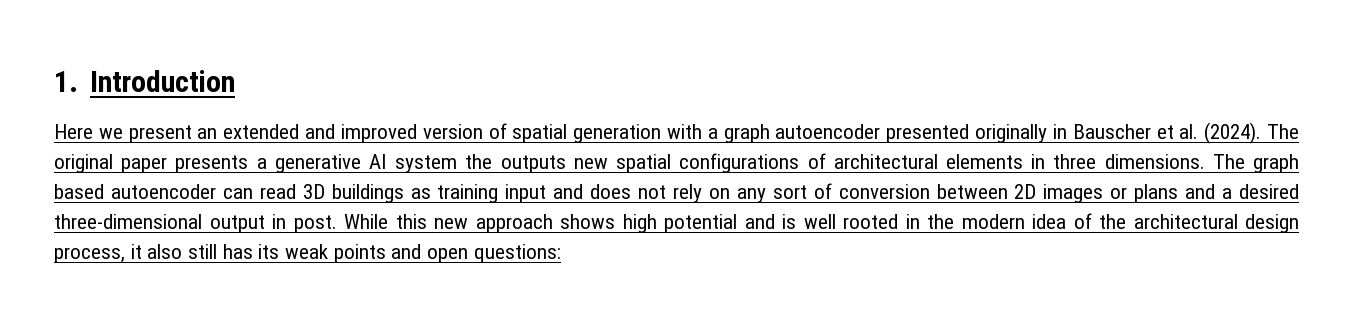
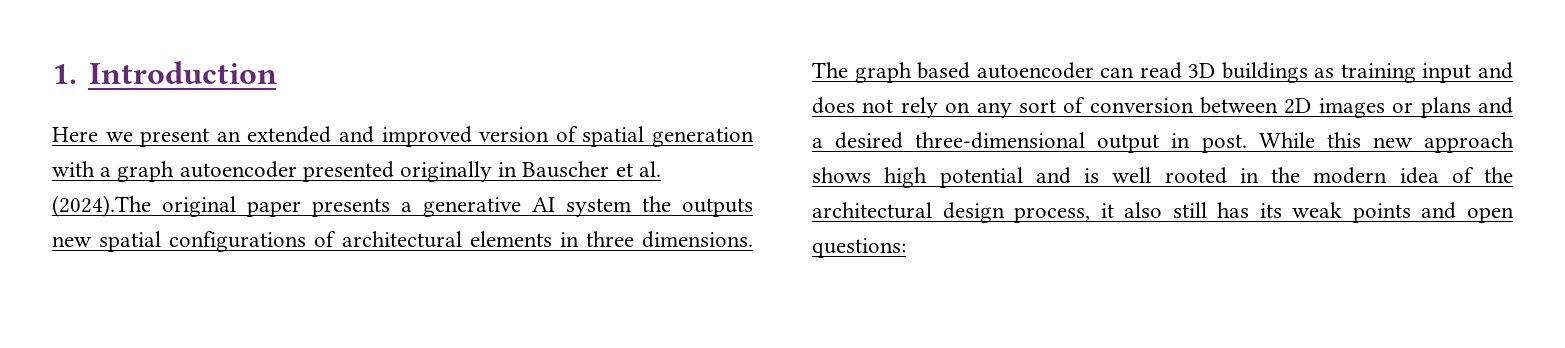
[1204,122,1299,144] (2024). The -> [52,195,151,217] (2024).The

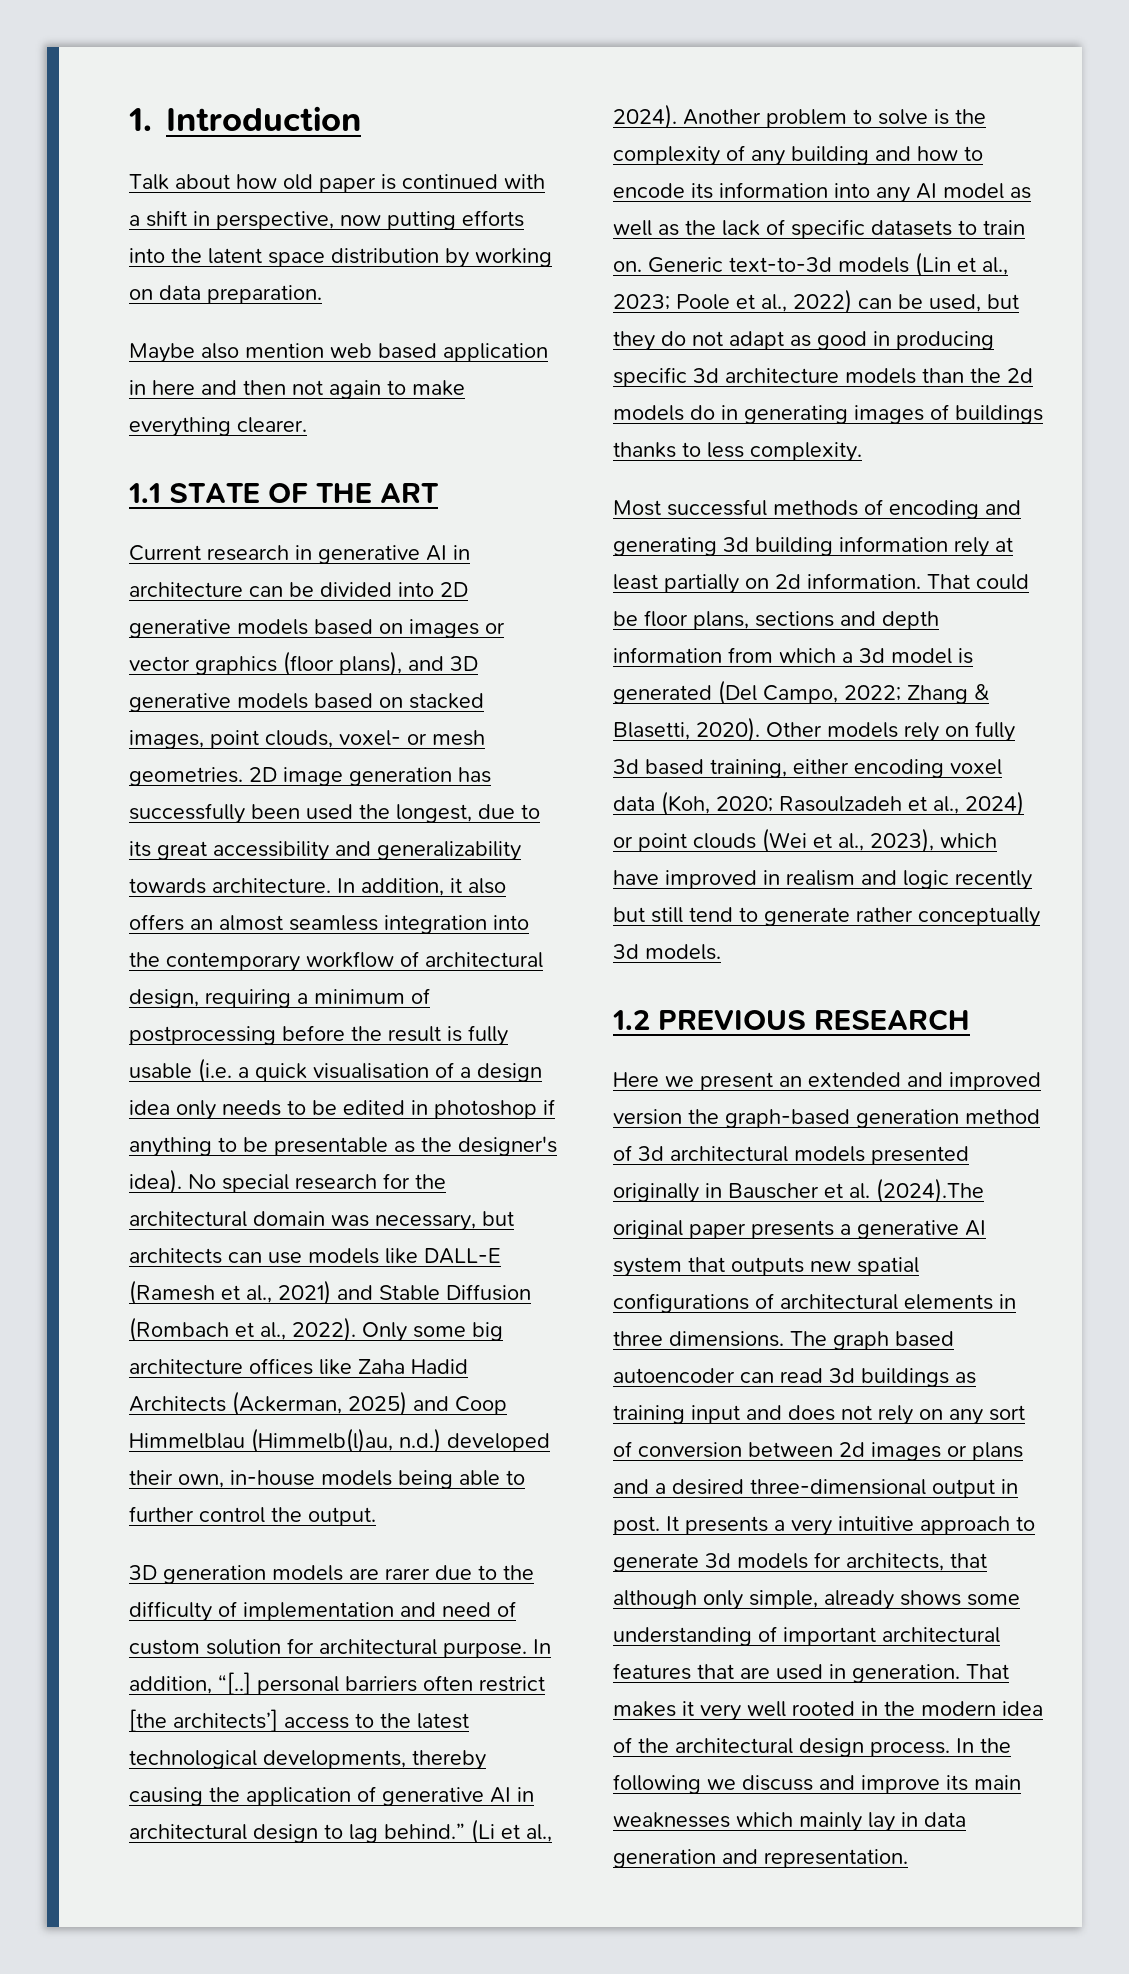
(277, 72) none -> [129,174,545,193] [129,210,524,230] [129,248,552,268] [129,285,322,304] [129,343,548,363] [129,380,465,399] [129,417,307,437] [128,483,438,503] [129,545,470,564] [129,582,468,597] [129,619,505,638] [129,651,478,676] [129,693,484,712] [129,730,485,749] [129,767,491,786] [129,803,540,824] [129,841,521,861] [129,878,506,896] [129,914,529,934] [129,951,543,972] [129,988,430,1008] [129,1025,508,1046] [129,1058,542,1083] [129,1099,555,1120] [129,1136,557,1157] [129,1169,446,1194] [129,1211,514,1231] [129,1248,501,1264] [129,1280,531,1305] [129,1317,503,1342] [129,1358,468,1375] [129,1391,507,1416] [129,1428,550,1453] [129,1470,525,1489] [129,1506,376,1526] [129,1565,534,1584] [129,1601,516,1622] [129,1638,551,1658] [129,1672,545,1695] [129,1709,469,1732] [129,1750,486,1770] [129,1786,534,1806] [129,1819,552,1844] [613,104,986,129] [613,145,983,166] [613,182,1031,203] [613,219,1025,239] [613,252,1008,277] [613,289,1019,314] [613,331,994,351] [613,367,1033,387] [613,404,1043,424] [613,442,862,462] [613,499,1021,519] [613,536,1013,557] [613,573,1029,594] [613,610,939,630] [613,647,973,664] [613,680,989,705] [613,717,1015,742] [613,759,1002,778] [613,791,1024,816] [613,828,997,853] [613,870,1032,890] [613,907,1040,927] [613,944,721,960] [612,1009,970,1031] // Talk about how old paper is continued with a shift in perspective, now putting efforts into the latent space distribution by working on data preparation. // Maybe also mention web based application in here and then not again to make everything clearer. // 1.1 STATE OF THE ART // Current research in generative AI in architecture can be divided into 2D generative models based on images or vector graphics (floor plans), and 3D generative models based on stacked images, point clouds, voxel- or mesh geometries. 2D image generation has successfully been used the longest, due to its great accessibility and generalizability towards architecture. In addition, it also offers an almost seamless integration into the contemporary workflow of architectural design, requiring a minimum of postprocessing before the result is fully usable (i.e. a quick visualisation of a design idea only needs to be edited in photoshop if anything to be presentable as the designer's idea). No special research for the architectural domain was necessary, but architects can use models like DALL-E (Ramesh et al., 2021) and Stable Diffusion (Rombach et al., 2022). Only some big architecture offices like Zaha Hadid Architects (Ackerman, 2025) and Coop Himmelblau (Himmelb(l)au, n.d.) developed their own, in-house models being able to further control the output. // 3D generation models are rarer due to the difficulty of implementation and need of custom solution for architectural purpose. In addition, “[..] personal barriers often restrict [the architects’] access to the latest technological developments, thereby causing the application of generative AI in architectural design to lag behind.” (Li et al., 2024). Another problem to solve is the complexity of any building and how to encode its information into any AI model as well as the lack of specific datasets to train on. Generic text-to-3d models (Lin et al., 2023; Poole et al., 2022) can be used, but they do not adapt as good in producing specific 3d architecture models than the 2d models do in generating images of buildings thanks to less complexity. // Most successful methods of encoding and generating 3d building information rely at least partially on 2d information. That could be floor plans, sections and depth information from which a 3d model is generated (Del Campo, 2022; Zhang & Blasetti, 2020). Other models rely on fully 3d based training, either encoding voxel data (Koh, 2020; Rasoulzadeh et al., 2024) or point clouds (Wei et al., 2023), which have improved in realism and logic recently but still tend to generate rather conceptually 3d models. // 1.2 PREVIOUS RESEARCH
[555,126,755,147] [52,161,297,182] of spatial generation with a graph autoencoder -> [688,1109,1040,1128] [613,1145,865,1162] the graph-based generation method of 3d architectural models
[642,196,671,212] the -> [688,1257,725,1272] that
[1188,63,1216,78] 3D -> [829,1368,855,1383] 3d
[1284,98,1312,114] 2D -> [839,1442,865,1457] 2d
[1258,132,1514,153] [812,167,1099,188] While this new approach shows high potential and is -> [666,1516,1035,1536] [613,1552,987,1572] [613,1590,1020,1610] [613,1626,1000,1646] [613,1663,1009,1683] [613,1701,741,1721] It presents a very intuitive approach to generate 3d models for architects, that although only simple, already shows some understanding of important architectural features that are used in generation. That makes it very
[1014,202,1514,223] [812,238,906,258] process, it also still has its weak points and open questions: -> [870,1738,1011,1757] [613,1774,1021,1794] [613,1812,966,1832] [613,1849,908,1868] process. In the following we discuss and improve its main weaknesses which mainly lay in data generation and representation.

